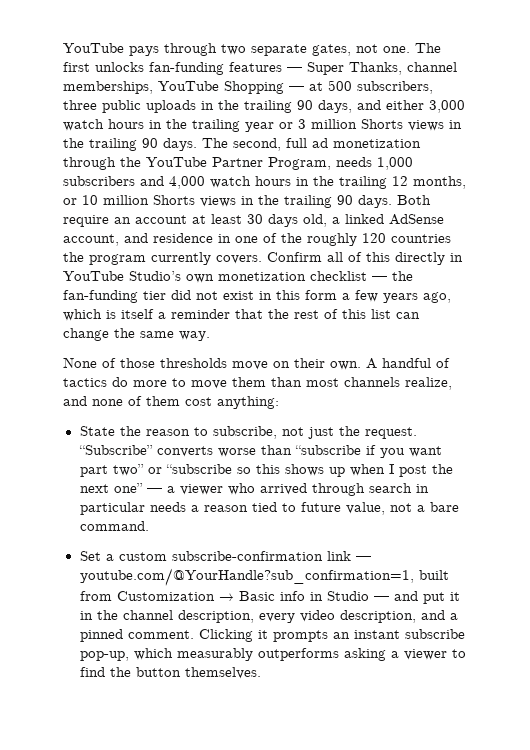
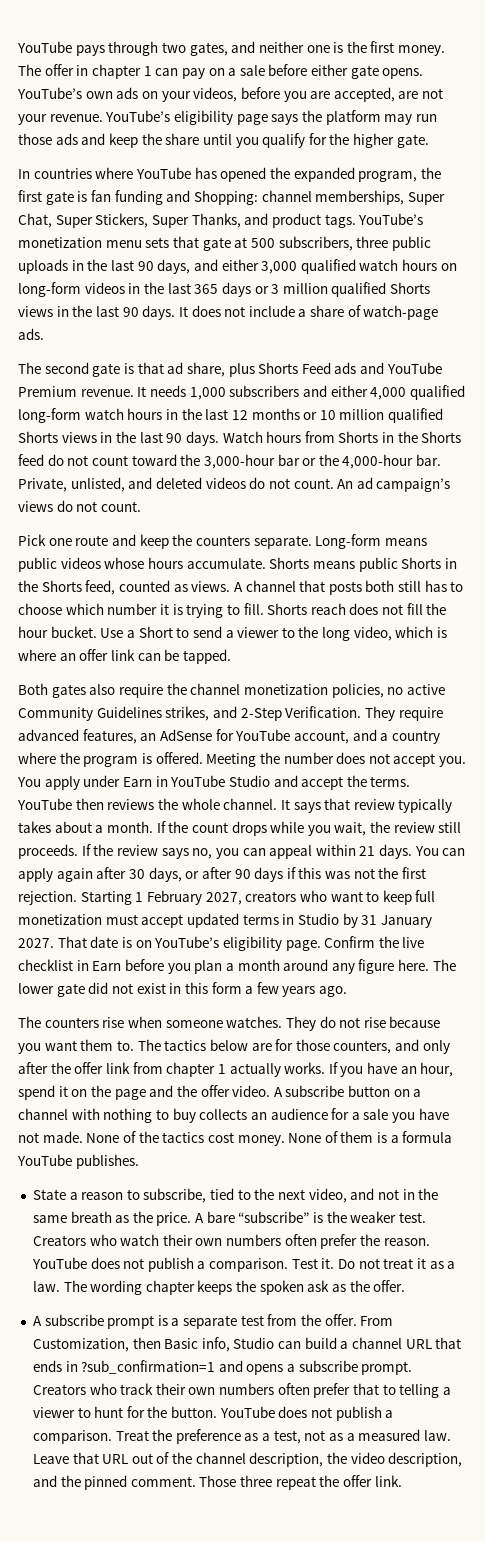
[251,43,441,56] [63,62,457,75] [63,81,304,94] separate gates, not one. The first unlocks fan-funding features — Super Thanks, channel memberships, YouTube Shopping — -> [189,41,446,56] [18,64,424,79] [17,87,444,102] [18,110,437,125] [18,133,429,148] [18,167,441,182] [18,190,445,205] [18,213,424,228] [18,236,231,251] gates, and neither one is the first money. The offer in chapter 1 can pay on a sale before either gate opens. YouTube’s own ads on your videos, before you are accepted, are not your revenue. YouTube’s eligibility page says the platform may run those ads and keep the share until you qualify for the higher gate. // In countries where YouTube has opened the expanded program, the first gate is fan funding and Shopping: channel memberships, Super Chat, Super Stickers, Super Thanks, and product tags. YouTube’s monetization menu sets that gate
[244,100,292,113] trailing -> [110,260,134,271] last
[63,119,462,132] [63,138,421,151] [63,157,413,170] [63,176,466,189] [63,195,431,208] [63,214,444,227] [63,233,451,246] [63,252,463,265] [63,271,413,283] [63,290,166,303] watch hours in the trailing year or 3 million Shorts views in the trailing 90 days. The second, full ad monetization through the YouTube Partner Program, needs 1,000 subscribers and 4,000 watch hours in the trailing 12 months, or 10 million Shorts views in the trailing 90 days. Both require an account at least 30 days old, a linked AdSense account, and residence in one of the roughly 120 countries the program currently covers. Confirm all of this directly in YouTube Studio’s own monetization checklist — the fan-funding tier -> [300,259,457,274] [18,282,431,297] [18,305,439,320] [18,328,44,340] [18,362,442,377] [18,385,465,400] [18,408,444,423] [18,431,462,446] [18,454,442,469] [18,477,451,492] [18,500,141,512] [18,534,427,549] [18,557,457,572] [18,580,464,595] [18,603,447,618] [18,626,448,641] [18,649,231,664] [18,683,445,698] [18,706,443,721] [18,729,440,744] [18,752,467,767] [17,775,411,790] [17,798,453,813] [18,821,462,836] [18,844,466,859] [18,867,427,882] [18,890,436,905] [18,913,432,928] [18,936,425,951] [18,959,456,974] [18,983,85,997] qualified watch hours on long-form videos in the last 365 days or 3 million qualified Shorts views in the last 90 days. It does not include a share of watch-page ads. // The second gate is that ad share, plus Shorts Feed ads and YouTube Premium revenue. It needs 1,000 subscribers and either 4,000 qualified long-form watch hours in the last 12 months or 10 million qualified Shorts views in the last 90 days. Watch hours from Shorts in the Shorts feed do not count toward the 3,000-hour bar or the 4,000-hour bar. Private, unlisted, and deleted videos do not count. An ad campaign’s views do not count. // Pick one route and keep the counters separate. Long-form means public videos whose hours accumulate. Shorts means public Shorts in the Shorts feed, counted as views. A channel that posts both still has to choose which number it is trying to fill. Shorts reach does not fill the hour bucket. Use a Short to send a viewer to the long video, which is where an offer link can be tapped. // Both gates also require the channel monetization policies, no active Community Guidelines strikes, and 2-Step Verification. They require advanced features, an AdSense for YouTube account, and a country where the program is offered. Meeting the number does not accept you. You apply under Earn in YouTube Studio and accept the terms. YouTube then reviews the whole channel. It says that review typically takes about a month. If the count drops while you wait, the review still proceeds. If the review says no, you can appeal within 21 days. You can apply again after 30 days, or after 90 days if this was not the first rejection. Starting 1 February 2027, creators who want to keep full monetization must accept updated terms in Studio by 31 January 2027. That date is on YouTube’s eligibility page. Confirm the live checklist in Earn before you plan a month around any figure here. The lower gate
[423,292,451,303] [63,309,420,321] [63,328,210,341] [63,357,450,370] [63,377,452,390] [63,396,279,409] ago, which is itself a reminder that the rest of this list can change the same way. // None of those thresholds move on their own. A handful of tactics do more to move them than most channels realize, and none of them cost anything: -> [319,986,348,997] [18,1016,441,1031] [18,1039,450,1054] [18,1062,454,1077] [18,1085,422,1100] [18,1108,449,1123] [18,1131,453,1146] [17,1154,139,1169] ago. // The counters rise when someone watches. They do not rise because you want them to. The tactics below are for those counters, and only after the offer link from chapter 1 actually works. If you have an hour, spend it on the page and the offer video. A subscribe button on a channel with nothing to buy collects an audience for a sale you have not made. None of the tactics cost money. None of them is a formula YouTube publishes.
[119,426,141,436] the -> [69,1192,78,1200] a
[281,426,417,439] [78,445,442,458] [79,464,453,477] [79,483,429,496] [79,502,459,515] [79,521,149,531] [79,551,371,561] [79,568,449,586] [79,591,460,604] [79,611,93,620] not just the request. “Subscribe” converts worse than “subscribe if you want part two” or “subscribe so this shows up when I post the next one” — a viewer who arrived through search in particular needs a reason tied to future value, not a bare command. // Set a custom subscribe-confirmation link — youtube.com/@YourHandle?sub_confirmation=1, built from Customization → Basic info in Studio — and put it in -> [210,1188,439,1203] [32,1211,426,1226] [32,1234,430,1249] [31,1257,456,1272] [32,1280,406,1295] [32,1314,394,1329] [32,1337,462,1352] [32,1360,413,1375] [32,1383,451,1398] [32,1406,394,1421] [32,1429,451,1444] [32,1452,170,1464] tied to the next video, and not in the same breath as the price. A bare “subscribe” is the weaker test. Creators who watch their own numbers often prefer the reason. YouTube does not publish a comparison. Test it. Do not treat it as a law. The wording chapter keeps the spoken ask as the offer. // A subscribe prompt is a separate test from the offer. From Customization, then Basic info, Studio can build a channel URL that ends in ?sub_confirmation=1 and opens a subscribe prompt. Creators who track their own numbers often prefer that to telling a viewer to hunt for the button. YouTube does not publish a comparison. Treat the preference as a test, not as a measured law. Leave that URL out of
[258,613,295,623] every -> [327,1452,348,1464] the
[449,613,458,620] a -> [60,1475,81,1487] the
[198,629,465,642] [79,648,466,661] [79,667,261,679] Clicking it prompts an instant subscribe pop-up, which measurably outperforms asking a viewer to find the button themselves. -> [199,1475,402,1490] Those three repeat the offer link.

